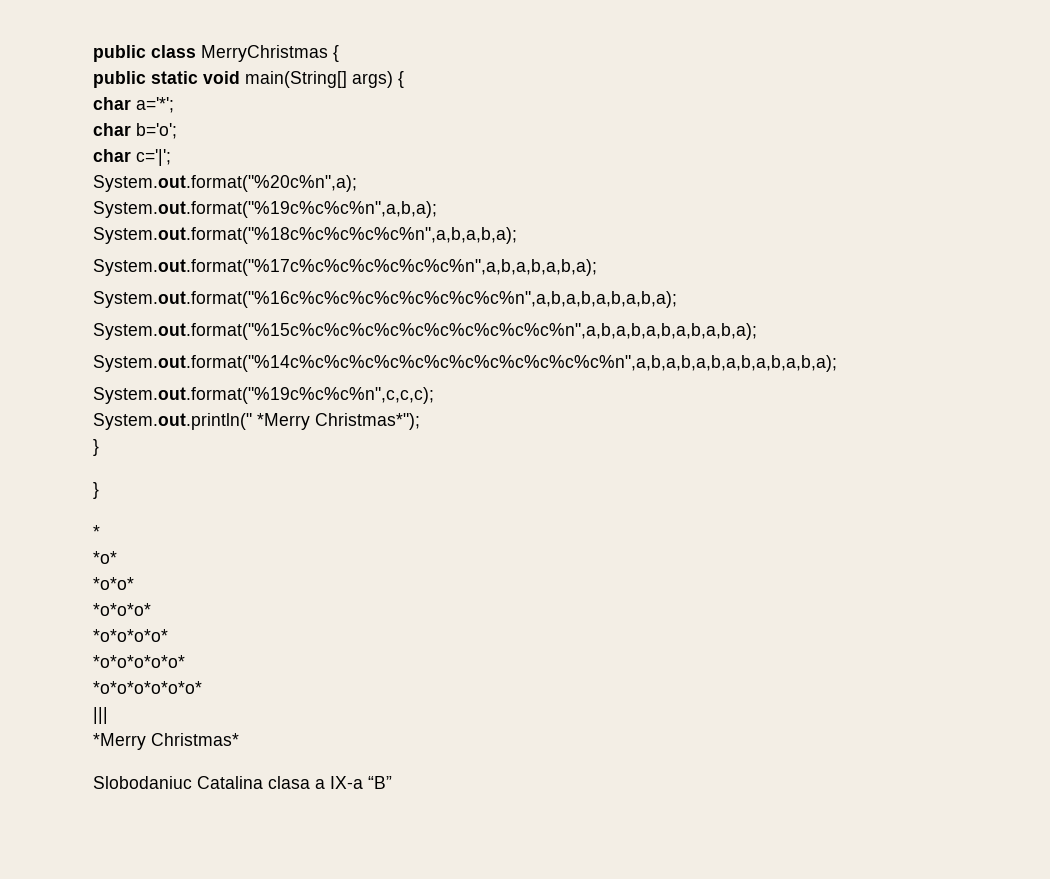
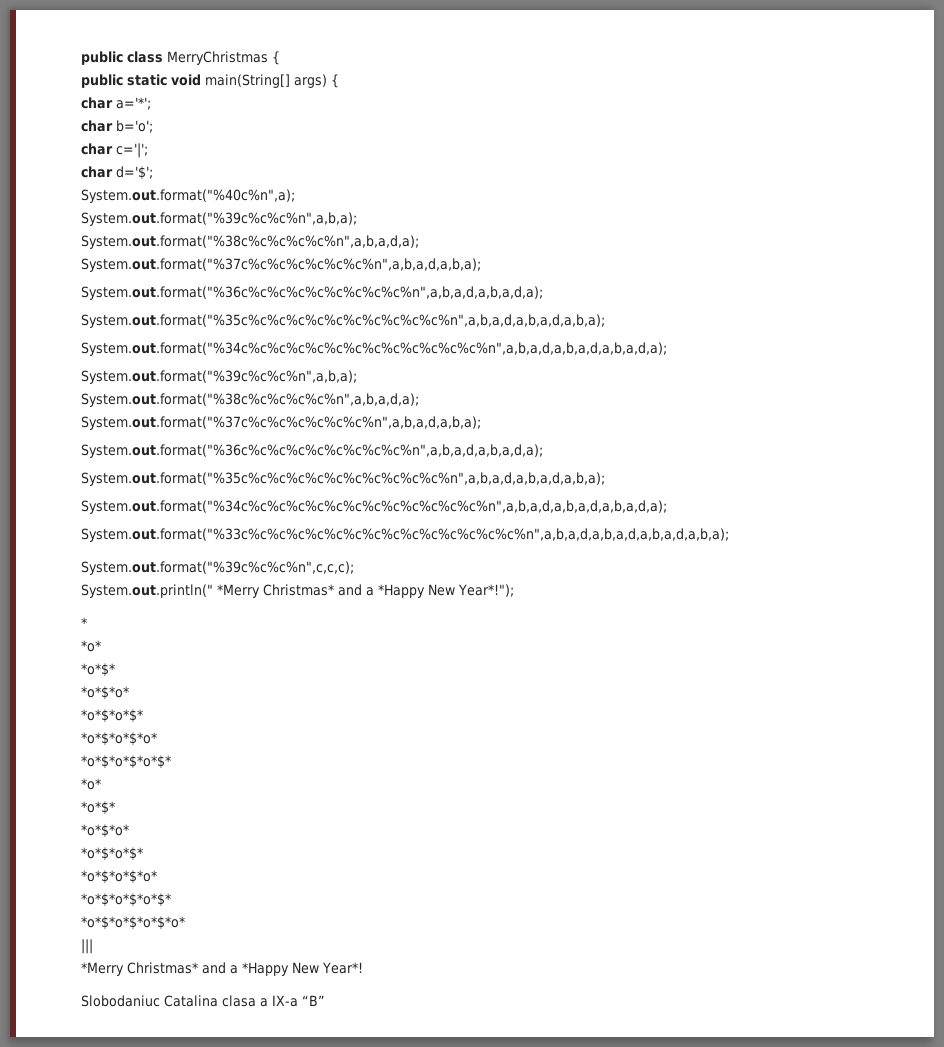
[93,175,357,192] [93,201,437,218] [93,227,517,244] [93,259,597,276] [93,291,677,308] [93,323,757,340] [93,355,837,372] [93,387,434,404] [93,413,420,430] [93,439,99,456] [93,482,99,499] [93,525,100,538] [93,551,117,564] [93,577,134,590] [93,603,151,616] [93,629,168,642] [93,655,185,668] [93,681,202,694] [93,707,108,724] [93,733,239,750] System.out.format("%20c%n",a); // System.out.format("%19c%c%c%n",a,b,a); // System.out.format("%18c%c%c%c%c%n",a,b,a,b,a); // System.out.format("%17c%c%c%c%c%c%c%n",a,b,a,b,a,b,a); // System.out.format("%16c%c%c%c%c%c%c%c%c%n",a,b,a,b,a,b,a,b,a); // System.out.format("%15c%c%c%c%c%c%c%c%c%c%c%n",a,b,a,b,a,b,a,b,a,b,a); // System.out.format("%14c%c%c%c%c%c%c%c%c%c%c%c%c%n",a,b,a,b,a,b,a,b,a,b,a,b,a); // System.out.format("%19c%c%c%n",c,c,c); // System.out.println(" *Merry Christmas*"); // } // } // * // *o* // *o*o* // *o*o*o* // *o*o*o*o* // *o*o*o*o*o* // *o*o*o*o*o*o* // ||| // *Merry Christmas* -> [81,166,153,180] [81,189,295,203] [81,212,357,226] [81,235,419,249] [81,258,481,272] [81,286,543,300] [81,314,605,328] [81,342,667,356] [81,370,357,384] [81,393,419,407] [81,416,481,430] [81,444,543,458] [81,472,605,486] [81,500,667,514] [81,528,729,542] [81,561,354,575] [81,584,514,598] [81,617,87,628] [81,640,101,652] [81,663,115,677] [81,686,129,700] [81,709,143,723] [81,732,157,746] [81,755,171,769] [81,778,101,790] [81,801,115,815] [81,824,129,838] [81,847,143,861] [81,870,157,884] [81,893,171,907] [81,916,185,930] [81,939,93,954] [81,962,363,976] char d='$'; // System.out.format("%40c%n",a); // System.out.format("%39c%c%c%n",a,b,a); // System.out.format("%38c%c%c%c%c%n",a,b,a,d,a); // System.out.format("%37c%c%c%c%c%c%c%n",a,b,a,d,a,b,a); // System.out.format("%36c%c%c%c%c%c%c%c%c%n",a,b,a,d,a,b,a,d,a); // System.out.format("%35c%c%c%c%c%c%c%c%c%c%c%n",a,b,a,d,a,b,a,d,a,b,a); // System.out.format("%34c%c%c%c%c%c%c%c%c%c%c%c%c%n",a,b,a,d,a,b,a,d,a,b,a,d,a); // System.out.format("%39c%c%c%n",a,b,a); // System.out.format("%38c%c%c%c%c%n",a,b,a,d,a); // System.out.format("%37c%c%c%c%c%c%c%n",a,b,a,d,a,b,a); // System.out.format("%36c%c%c%c%c%c%c%c%c%n",a,b,a,d,a,b,a,d,a); // System.out.format("%35c%c%c%c%c%c%c%c%c%c%c%n",a,b,a,d,a,b,a,d,a,b,a); // System.out.format("%34c%c%c%c%c%c%c%c%c%c%c%c%c%n",a,b,a,d,a,b,a,d,a,b,a,d,a); // System.out.format("%33c%c%c%c%c%c%c%c%c%c%c%c%c%c%c%n",a,b,a,d,a,b,a,d,a,b,a,d,a,b,a); // System.out.format("%39c%c%c%n",c,c,c); // System.out.println(" *Merry Christmas* and a *Happy New Year*!"); // * // *o* // *o*$* // *o*$*o* // *o*$*o*$* // *o*$*o*$*o* // *o*$*o*$*o*$* // *o* // *o*$* // *o*$*o* // *o*$*o*$* // *o*$*o*$*o* // *o*$*o*$*o*$* // *o*$*o*$*o*$*o* // ||| // *Merry Christmas* and a *Happy New Year*!

